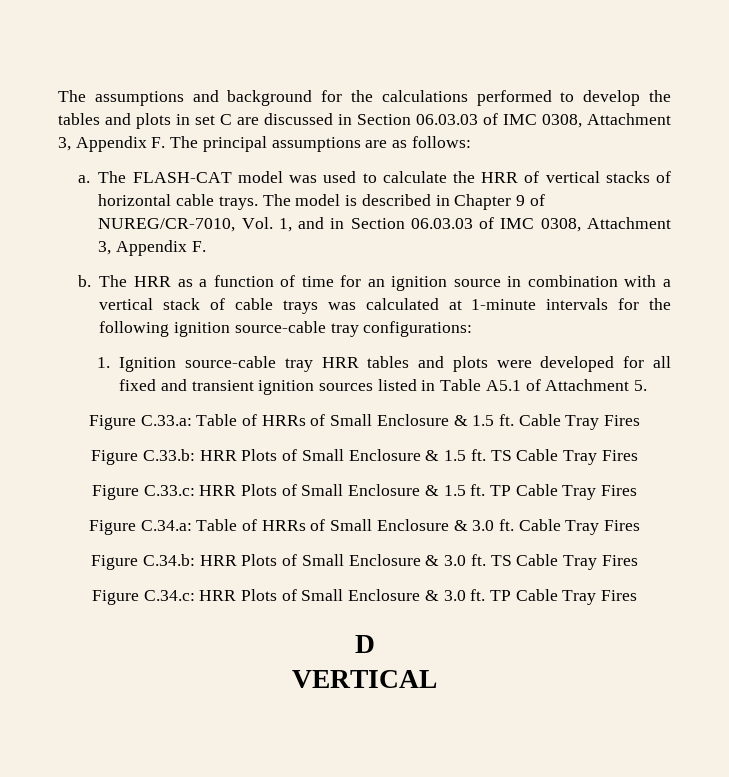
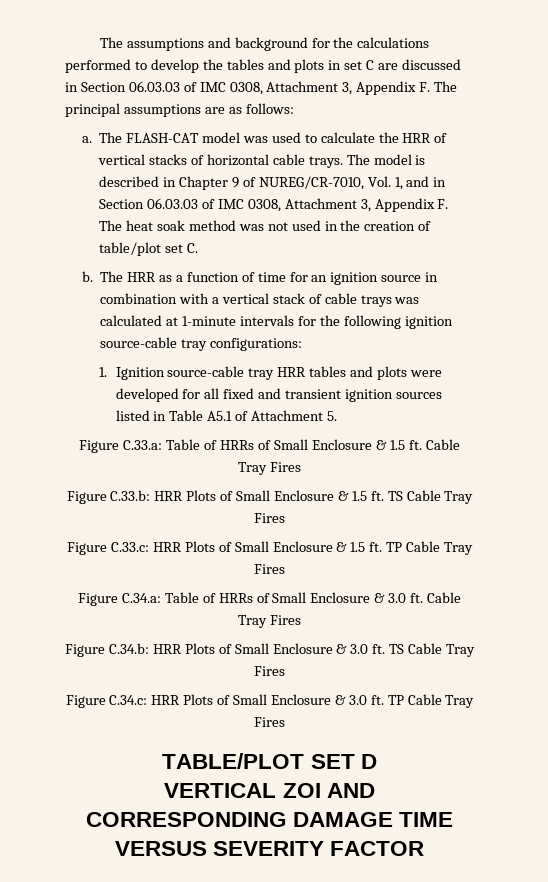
(206, 246) none -> [99,220,432,231] [99,242,198,256] The heat soak method was not used in the creation of table/plot set C.
(638, 595) none -> [162,753,355,769] TABLE/PLOT SET
(437, 679) none -> [282,783,375,798] [85,812,454,827] [114,841,425,856] ZOI AND CORRESPONDING DAMAGE TIME VERSUS SEVERITY FACTOR

